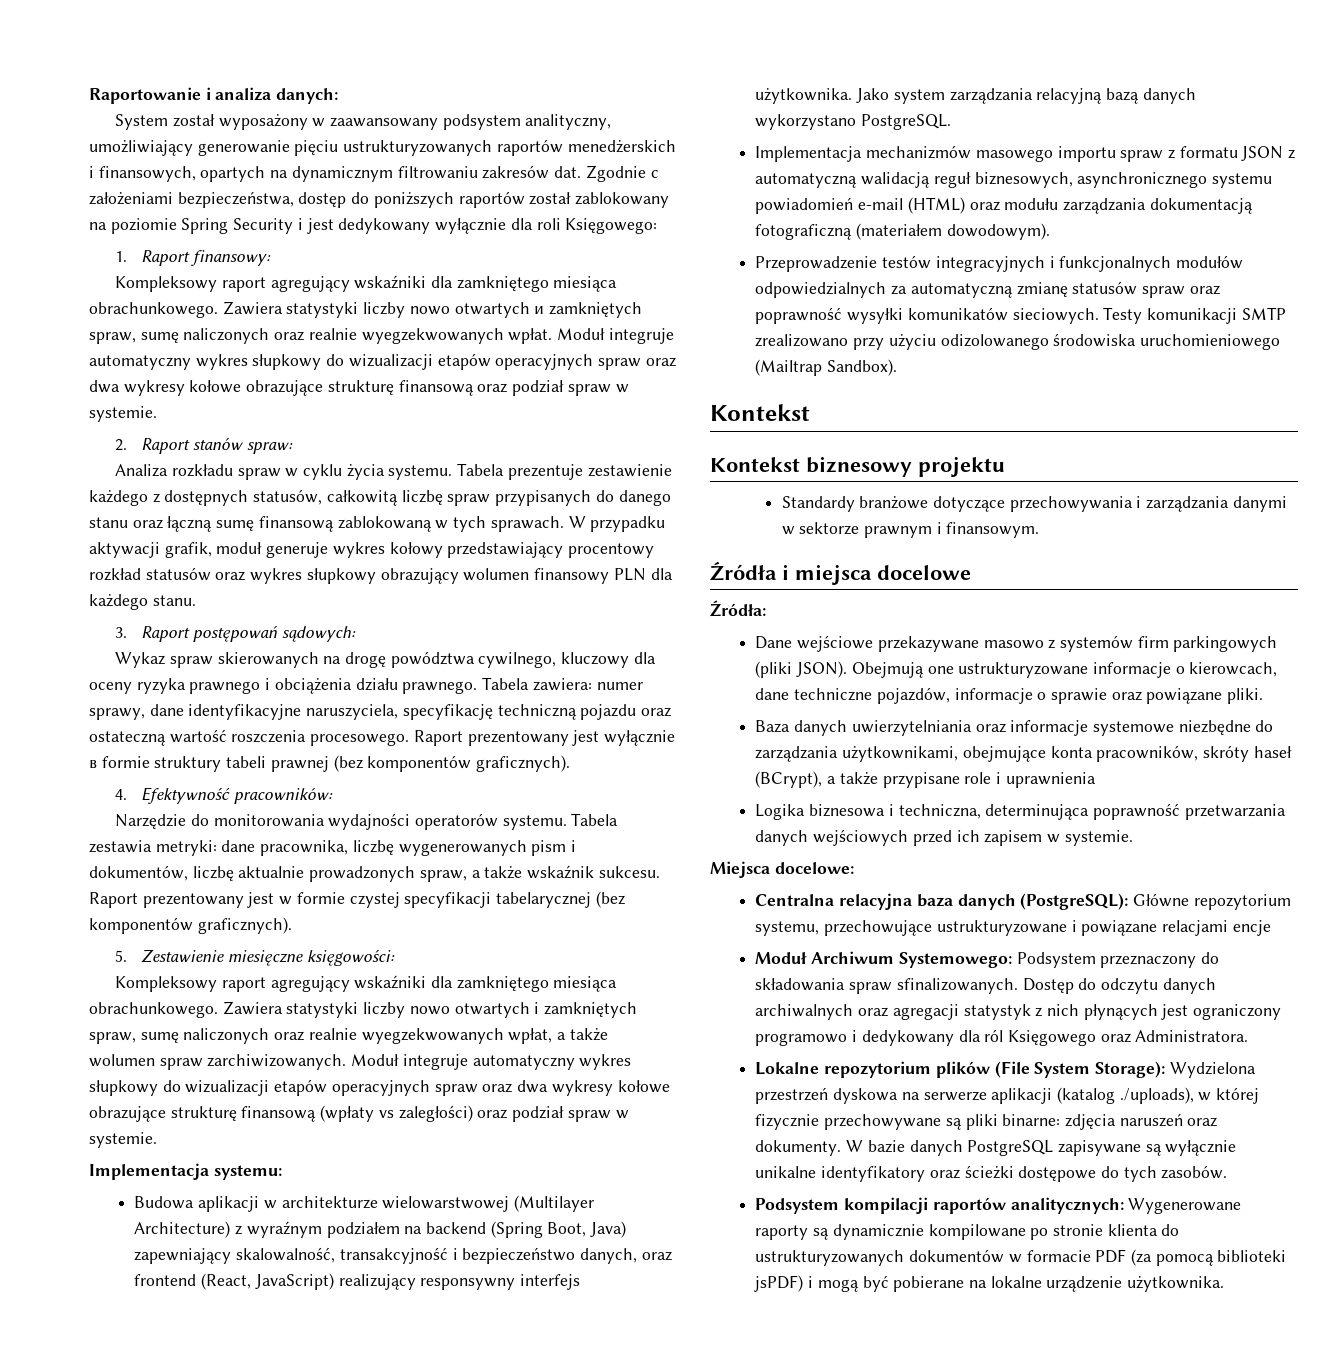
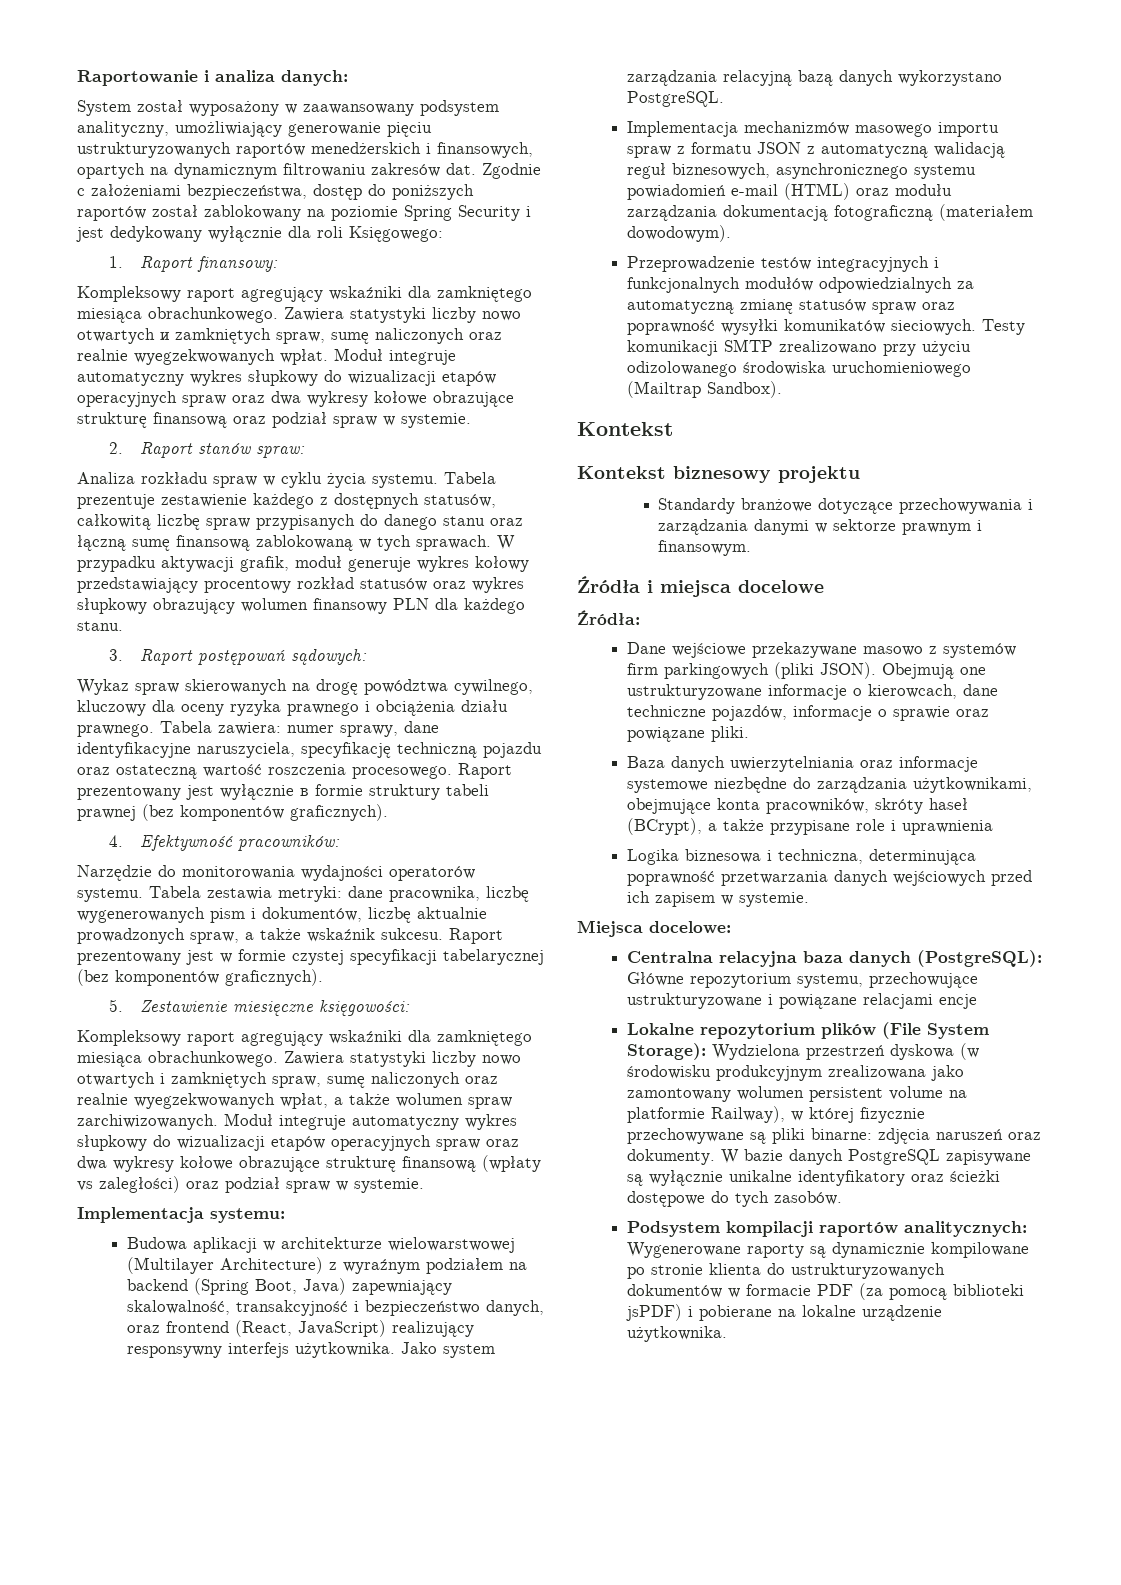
[755,951,1220,968] [755,978,1216,994] [755,1004,1282,1020] [755,1029,1249,1046] // Moduł Archiwum Systemowego: Podsystem przeznaczony do składowania spraw sfinalizowanych. Dostęp do odczytu danych archiwalnych oraz agregacji statystyk z nich płynących jest ograniczony programowo i dedykowany dla ról Księgowego oraz Administratora. -> (977, 1001) none
[901,1087,1194,1104] na serwerze aplikacji (katalog ./uploads), -> [959,1043,979,1060] [626,1065,964,1081] [626,1086,967,1102] [626,1106,785,1123] (w środowisku produkcyjnym zrealizowana jako zamontowany wolumen persistent volume na platformie Railway),
[817,1275,889,1292] mogą być -> (693, 1311) none

